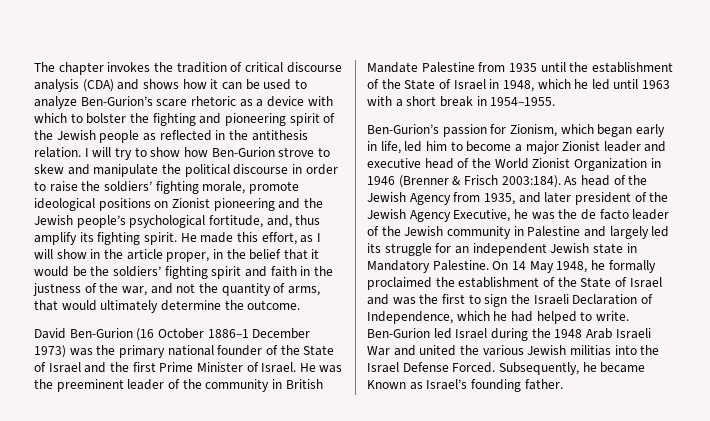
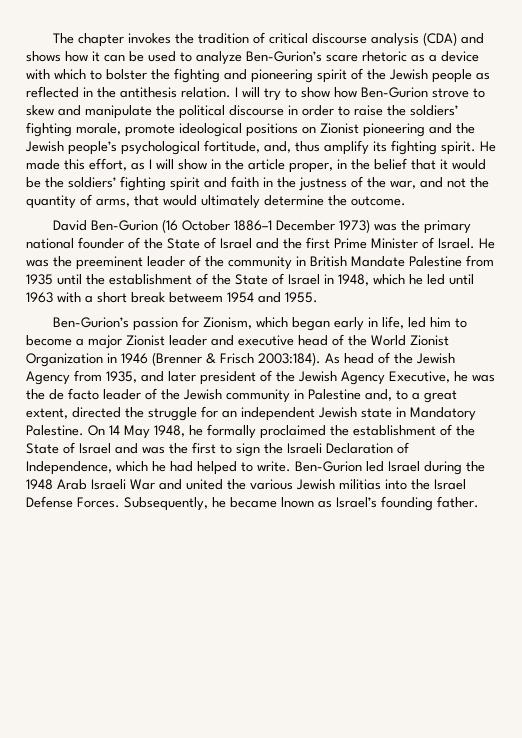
[476,96,556,106] in 1954–1955. -> [169,292,318,303] betweem 1954 and 1955.
[583,226,670,239] [367,243,381,253] and largely led its -> [365,389,457,403] [26,407,144,419] and, to a great extent, directed the
[452,362,496,373] Forced. -> [77,497,120,508] Forces.
[367,380,406,389] Known -> [281,497,314,508] lnown

